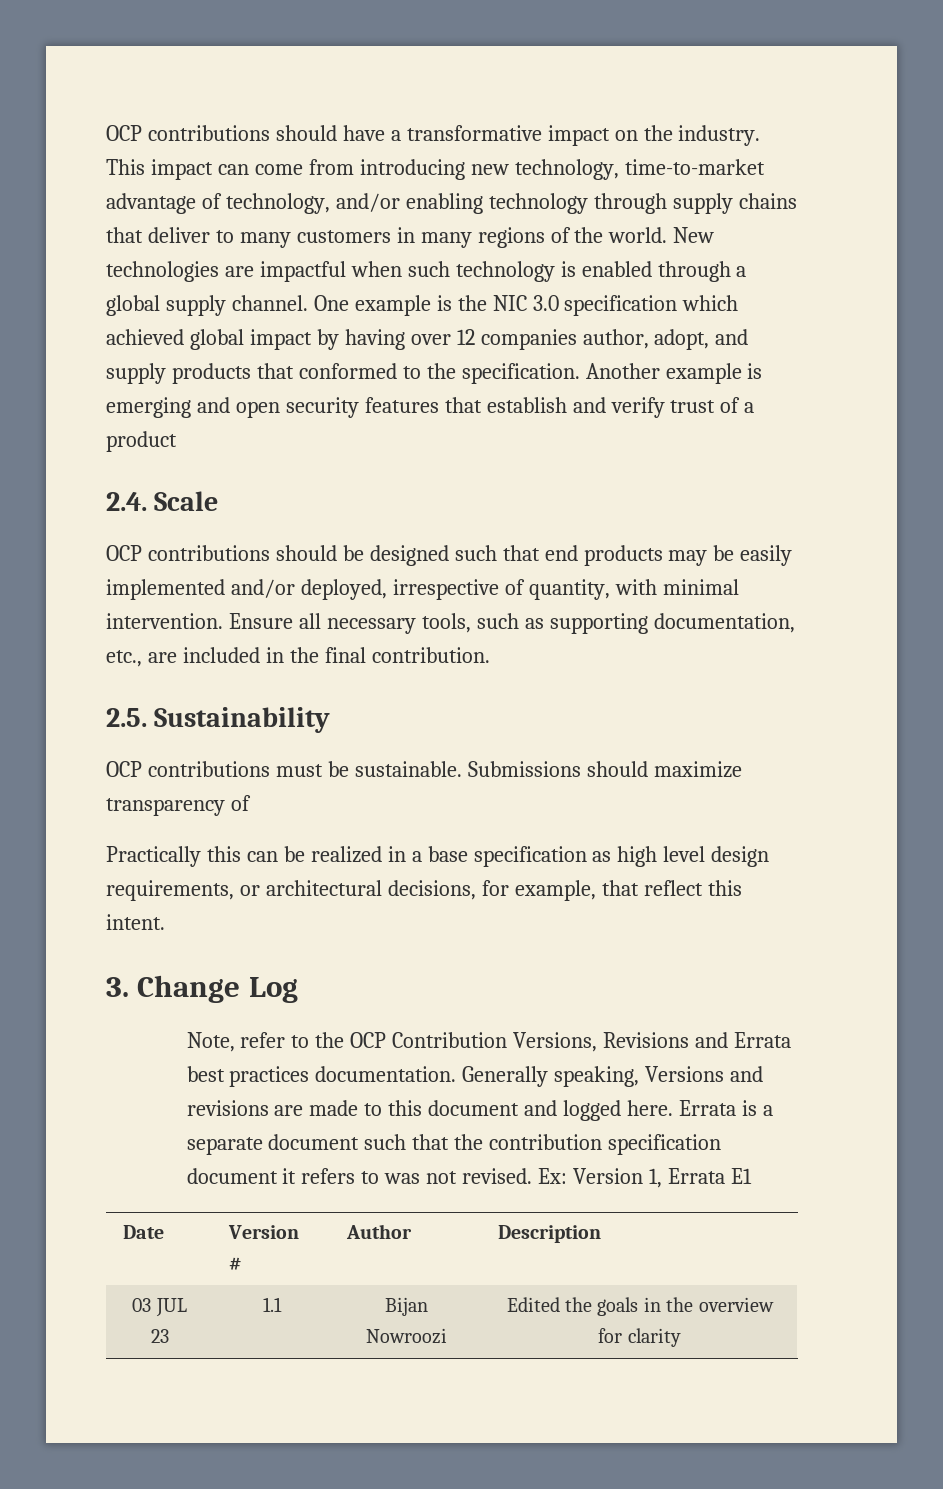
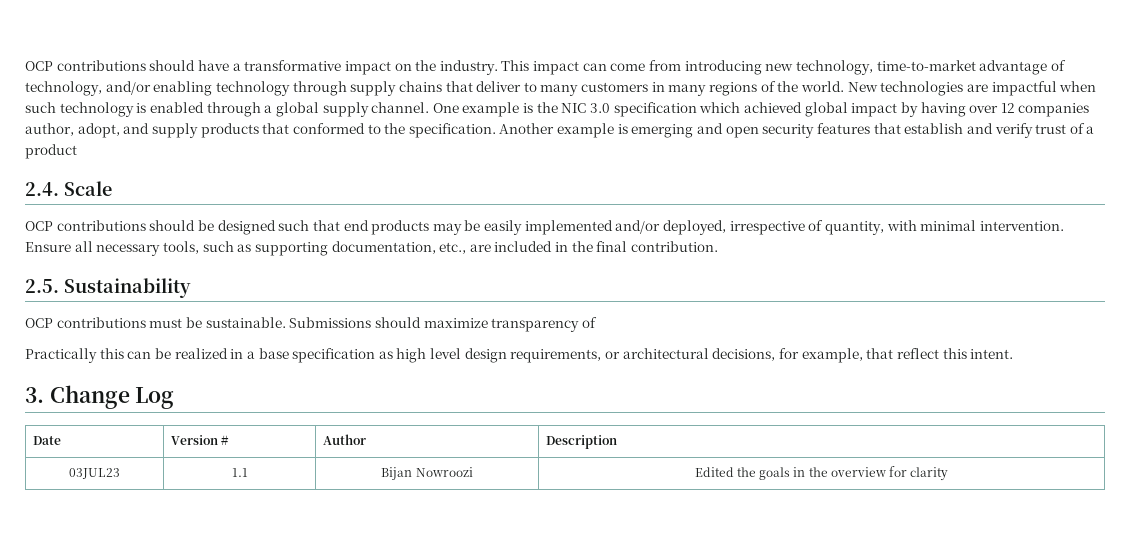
[186,1032,792,1052] [186,1066,764,1087] [186,1100,773,1121] [186,1134,722,1155] [186,1168,752,1188] // Note, refer to the OCP Contribution Versions, Revisions and Errata best practices documentation. Generally speaking, Versions and revisions are made to this document and logged here. Errata is a separate document such that the contribution specification document it refers to was not revised. Ex: Version 1, Errata E1 -> (175, 398) none
[132,1298,187,1317] [150,1329,169,1343] 03 JUL 23 -> [69,468,120,479] 03JUL23

